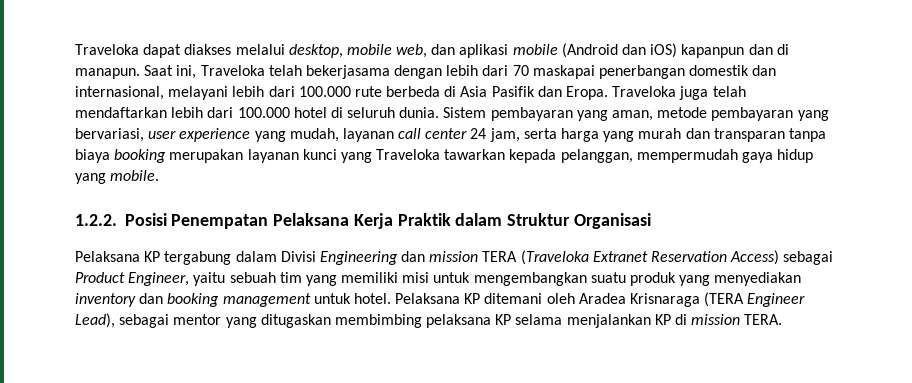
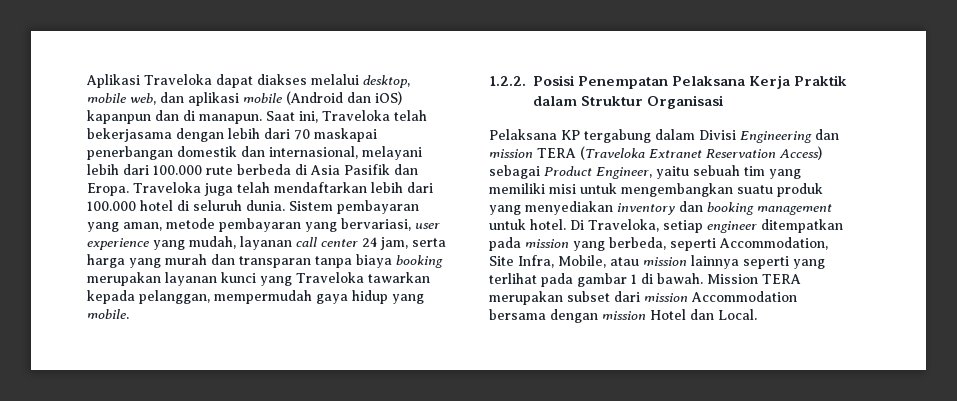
(75, 49) none -> [86,74,140,88] Aplikasi
[395,292,806,307] [75,313,783,328] Pelaksana KP ditemani oleh Aradea Krisnaraga (TERA Engineer Lead), sebagai mentor yang ditugaskan membimbing pelaksana KP selama menjalankan KP di mission TERA. -> [570,219,843,233] [489,237,828,251] [489,255,825,269] [489,273,801,287] [489,291,797,305] [489,309,757,323] Di Traveloka, setiap engineer ditempatkan pada mission yang berbeda, seperti Accommodation, Site Infra, Mobile, atau mission lainnya seperti yang terlihat pada gambar 1 di bawah. Mission TERA merupakan subset dari mission Accommodation bersama dengan mission Hotel dan Local.

